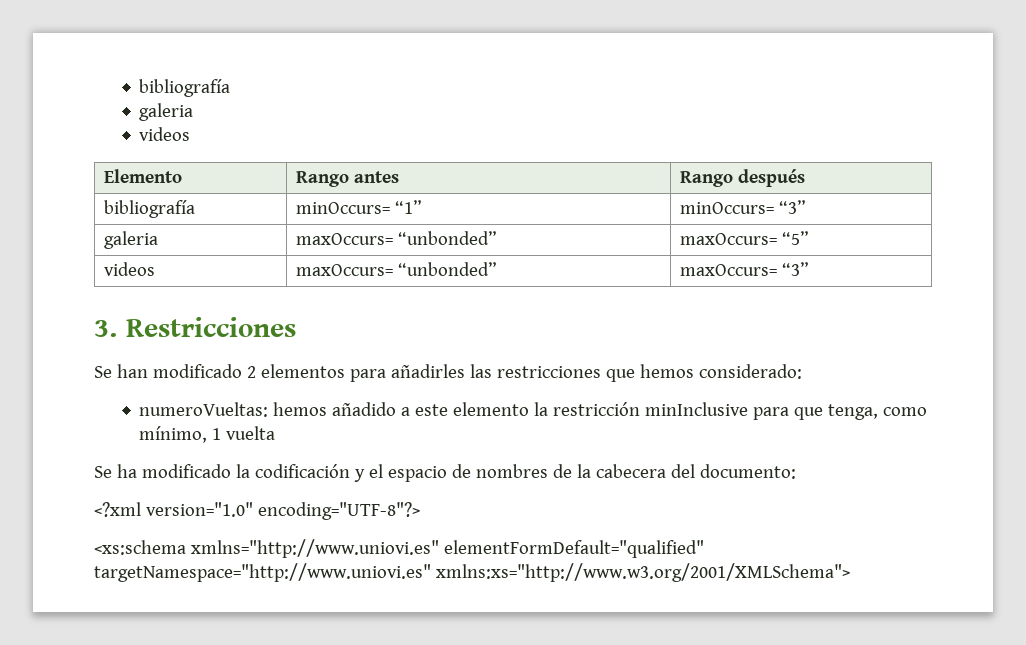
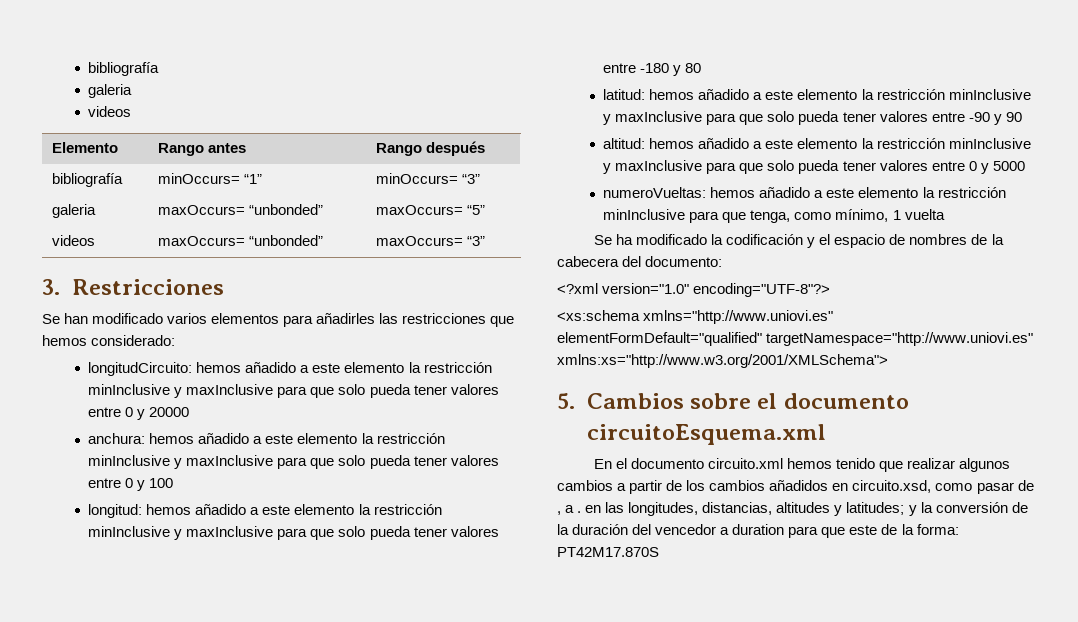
[246,366,256,378] 2 -> [167,313,208,324] varios
(802, 371) none -> [88,362,492,376] [88,384,499,398] [88,407,190,420] [88,433,445,444] [88,455,499,469] [88,478,174,491] [88,504,442,518] [88,526,499,540] [603,63,702,76] [603,89,1031,100] [603,111,1022,125] [603,138,1031,149] [603,160,1025,174] // longitudCircuito: hemos añadido a este elemento la restricción minInclusive y maxInclusive para que solo pueda tener valores entre 0 y 20000 // anchura: hemos añadido a este elemento la restricción minInclusive y maxInclusive para que solo pueda tener valores entre 0 y 100 // longitud: hemos añadido a este elemento la restricción minInclusive y maxInclusive para que solo pueda tener valores entre -180 y 80 // latitud: hemos añadido a este elemento la restricción minInclusive y maxInclusive para que solo pueda tener valores entre -90 y 90 // altitud: hemos añadido a este elemento la restricción minInclusive y maxInclusive para que solo pueda tener valores entre 0 y 5000
(850, 572) none -> [557,393,909,409] [586,424,826,445] [593,458,1011,472] [557,480,1034,494] [557,502,1028,516] [557,524,959,538] [557,547,659,557] // 5. Cambios sobre el documento circuitoEsquema.xml // En el documento circuito.xml hemos tenido que realizar algunos cambios a partir de los cambios añadidos en circuito.xsd, como pasar de , a . en las longitudes, distancias, altitudes y latitudes; y la conversión de la duración del vencedor a duration para que este de la forma: PT42M17.870S

